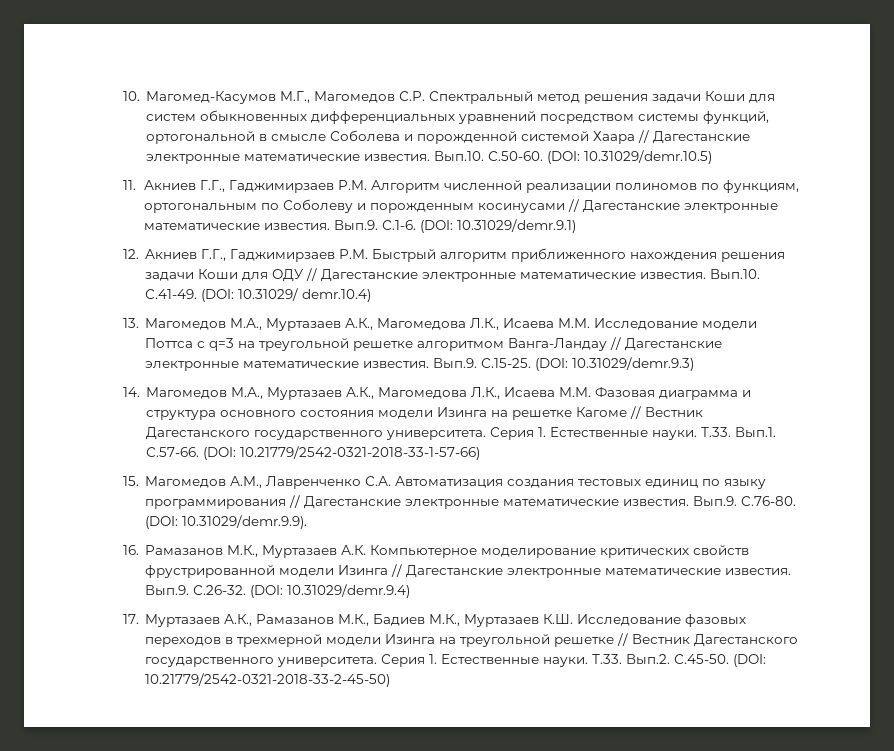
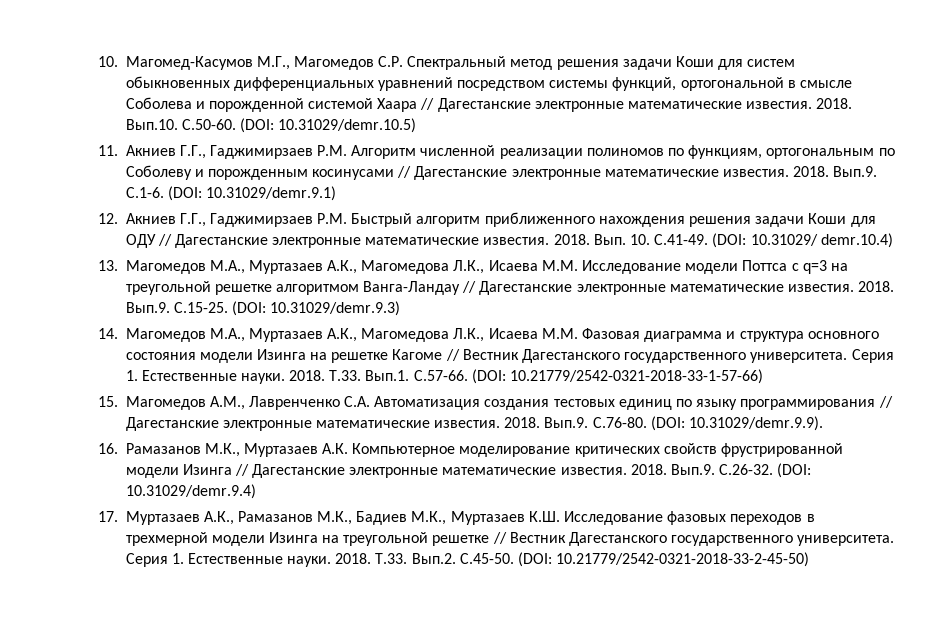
(431, 157) none -> [816,98,853,109] 2018.
(330, 226) none -> [793,166,830,177] 2018.
[710,269,761,280] Вып.10. -> [553,234,651,245] 2018. Вып. 10.
(430, 364) none -> [858,281,895,292] 2018.
(698, 435) none -> [289,370,326,381] 2018.
(690, 502) none -> [504,417,541,428] 2018.
(792, 571) none -> [630,464,667,475] 2018.
(589, 662) none -> [335,553,372,564] 2018.

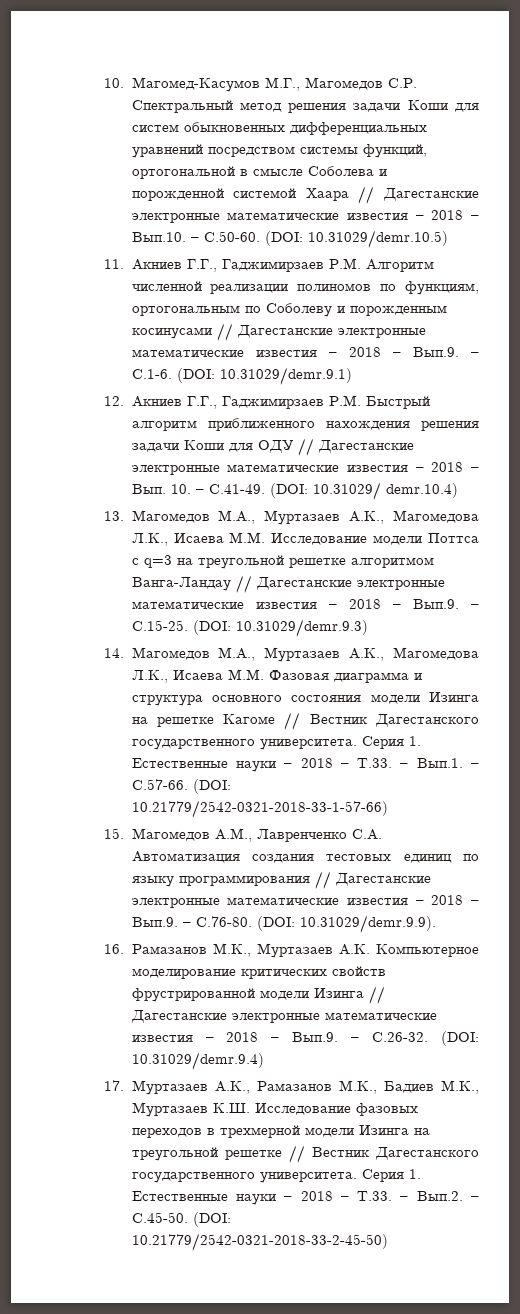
[746,98,853,109] [125,119,178,130] известия. 2018. Вып.10. -> [346,210,480,220] [131,232,199,242] известия – 2018 – Вып.10. –
[723,166,878,177] известия. 2018. Вып.9. -> [255,347,479,357] известия – 2018 – Вып.9. –
[483,234,590,245] известия. 2018. -> [346,462,480,472] известия – 2018 –
(651, 239) none -> [195,489,204,494] –
[788,281,895,292] [125,302,170,313] известия. 2018. Вып.9. -> [255,599,479,609] известия – 2018 – Вып.9. –
[240,370,410,384] науки. 2018. Т.33. Вып.1. -> [235,758,480,772] науки – 2018 – Т.33. – Вып.1. –
[434,417,589,428] известия. 2018. Вып.9. -> [346,895,480,905] [131,917,191,927] известия – 2018 – Вып.9. –
[560,464,716,475] известия. 2018. Вып.9. -> [131,1032,360,1042] известия – 2018 – Вып.9. –
[287,553,456,567] науки. 2018. Т.33. Вып.2. -> [235,1191,480,1205] науки – 2018 – Т.33. – Вып.2. –

